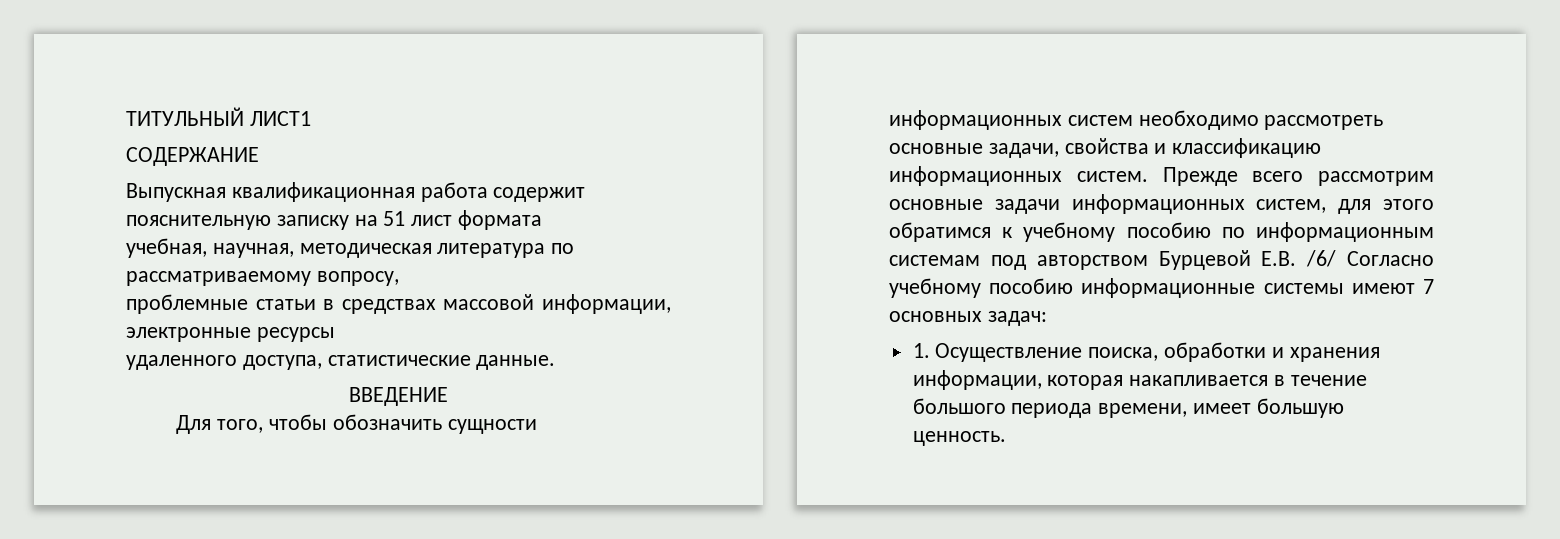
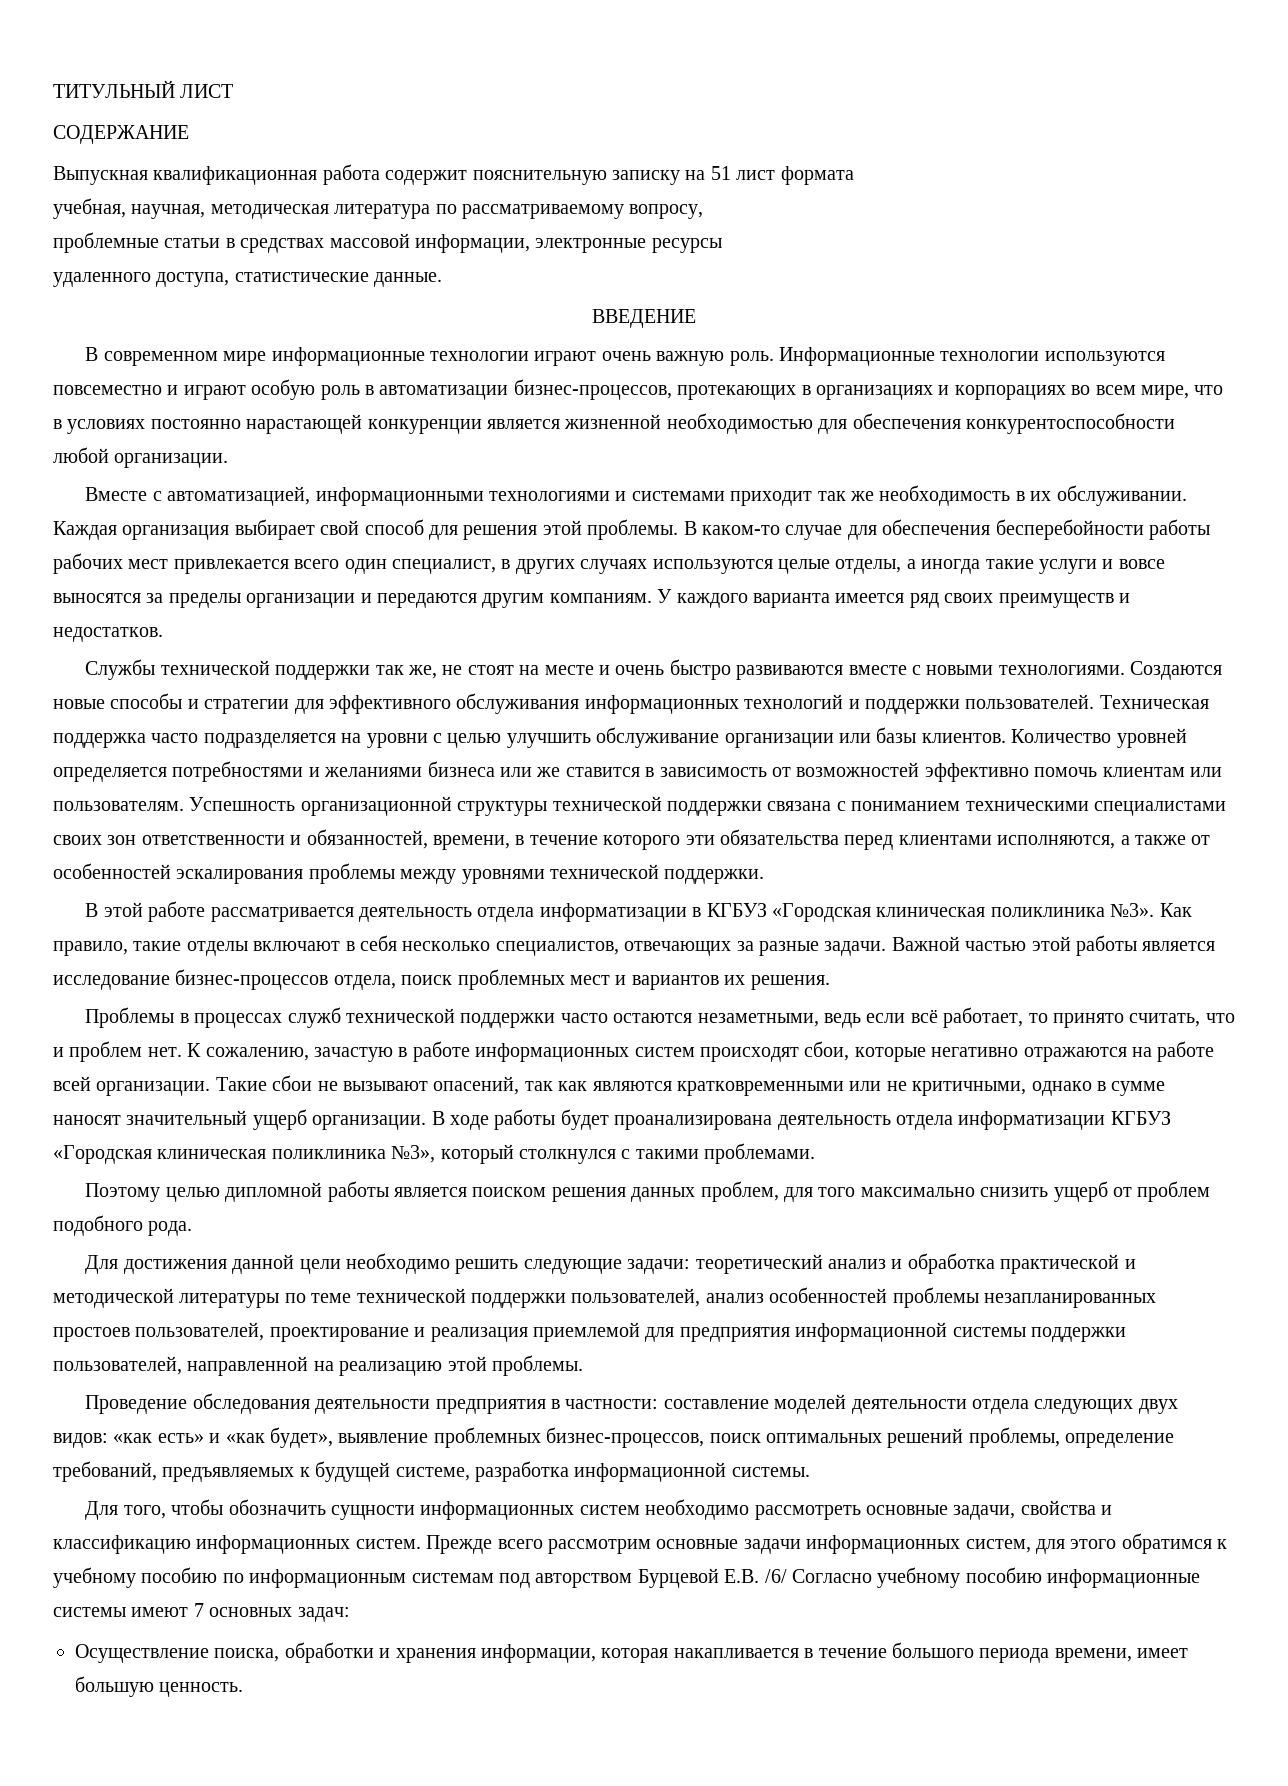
[249,111,311,126] ЛИСТ1 -> [180,84,234,98] ЛИСТ
(448, 396) none -> [85,347,1165,366] [53,379,1224,400] [53,413,1175,434] [53,447,229,468] [85,485,1187,506] [53,519,1210,540] [53,553,1165,574] [53,589,1130,608] [53,627,163,642] [85,659,1223,680] [53,693,1209,714] [53,727,1187,748] [53,761,1222,782] [53,796,1226,816] [53,829,1211,850] [53,863,765,884] [85,901,1192,922] [53,935,1216,956] [53,969,830,990] [85,1007,1235,1028] [53,1041,1215,1062] [53,1075,1166,1096] [53,1109,1171,1130] [53,1143,816,1164] [85,1181,1211,1202] [53,1215,193,1236] [85,1253,1136,1274] [53,1287,1156,1308] [53,1322,1126,1342] [53,1355,583,1376] [85,1393,1178,1414] [53,1427,1175,1448] [53,1461,810,1482] // В современном мире информационные технологии играют очень важную роль. Информационные технологии используются повсеместно и играют особую роль в автоматизации бизнес-процессов, протекающих в организациях и корпорациях во всем мире, что в условиях постоянно нарастающей конкуренции является жизненной необходимостью для обеспечения конкурентоспособности любой организации. // Вместе с автоматизацией, информационными технологиями и системами приходит так же необходимость в их обслуживании. Каждая организация выбирает свой способ для решения этой проблемы. В каком-то случае для обеспечения бесперебойности работы рабочих мест привлекается всего один специалист, в других случаях используются целые отделы, а иногда такие услуги и вовсе выносятся за пределы организации и передаются другим компаниям. У каждого варианта имеется ряд своих преимуществ и недостатков. // Службы технической поддержки так же, не стоят на месте и очень быстро развиваются вместе с новыми технологиями. Создаются новые способы и стратегии для эффективного обслуживания информационных технологий и поддержки пользователей. Техническая поддержка часто подразделяется на уровни с целью улучшить обслуживание организации или базы клиентов. Количество уровней определяется потребностями и желаниями бизнеса или же ставится в зависимость от возможностей эффективно помочь клиентам или пользователям. Успешность организационной структуры технической поддержки связана с пониманием техническими специалистами своих зон ответственности и обязанностей, времени, в течение которого эти обязательства перед клиентами исполняются, а также от особенностей эскалирования проблемы между уровнями технической поддержки. // В этой работе рассматривается деятельность отдела информатизации в КГБУЗ «Городская клиническая поликлиника №3». Как правило, такие отделы включают в себя несколько специалистов, отвечающих за разные задачи. Важной частью этой работы является исследование бизнес-процессов отдела, поиск проблемных мест и вариантов их решения. // Проблемы в процессах служб технической поддержки часто остаются незаметными, ведь если всё работает, то принято считать, что и проблем нет. К сожалению, зачастую в работе информационных систем происходят сбои, которые негативно отражаются на работе всей организации. Такие сбои не вызывают опасений, так как являются кратковременными или не критичными, однако в сумме наносят значительный ущерб организации. В ходе работы будет проанализирована деятельность отдела информатизации КГБУЗ «Городская клиническая поликлиника №3», который столкнулся с такими проблемами. // Поэтому целью дипломной работы является поиском решения данных проблем, для того максимально снизить ущерб от проблем подобного рода. // Для достижения данной цели необходимо решить следующие задачи: теоретический анализ и обработка практической и методической литературы по теме технической поддержки пользователей, анализ особенностей проблемы незапланированных простоев пользователей, проектирование и реализация приемлемой для предприятия информационной системы поддержки пользователей, направленной на реализацию этой проблемы. // Проведение обследования деятельности предприятия в частности: составление моделей деятельности отдела следующих двух видов: «как есть» и «как будет», выявление проблемных бизнес-процессов, поиск оптимальных решений проблемы, определение требований, предъявляемых к будущей системе, разработка информационной системы.
[912,343,930,358] 1. -> (350, 1614) none

